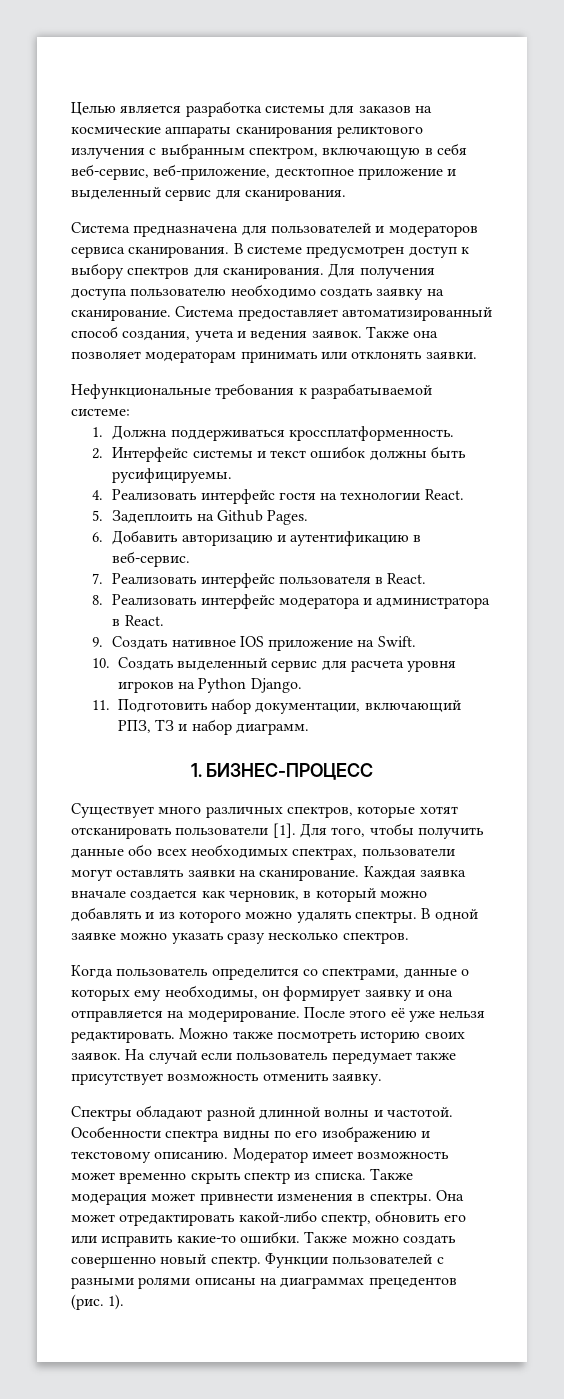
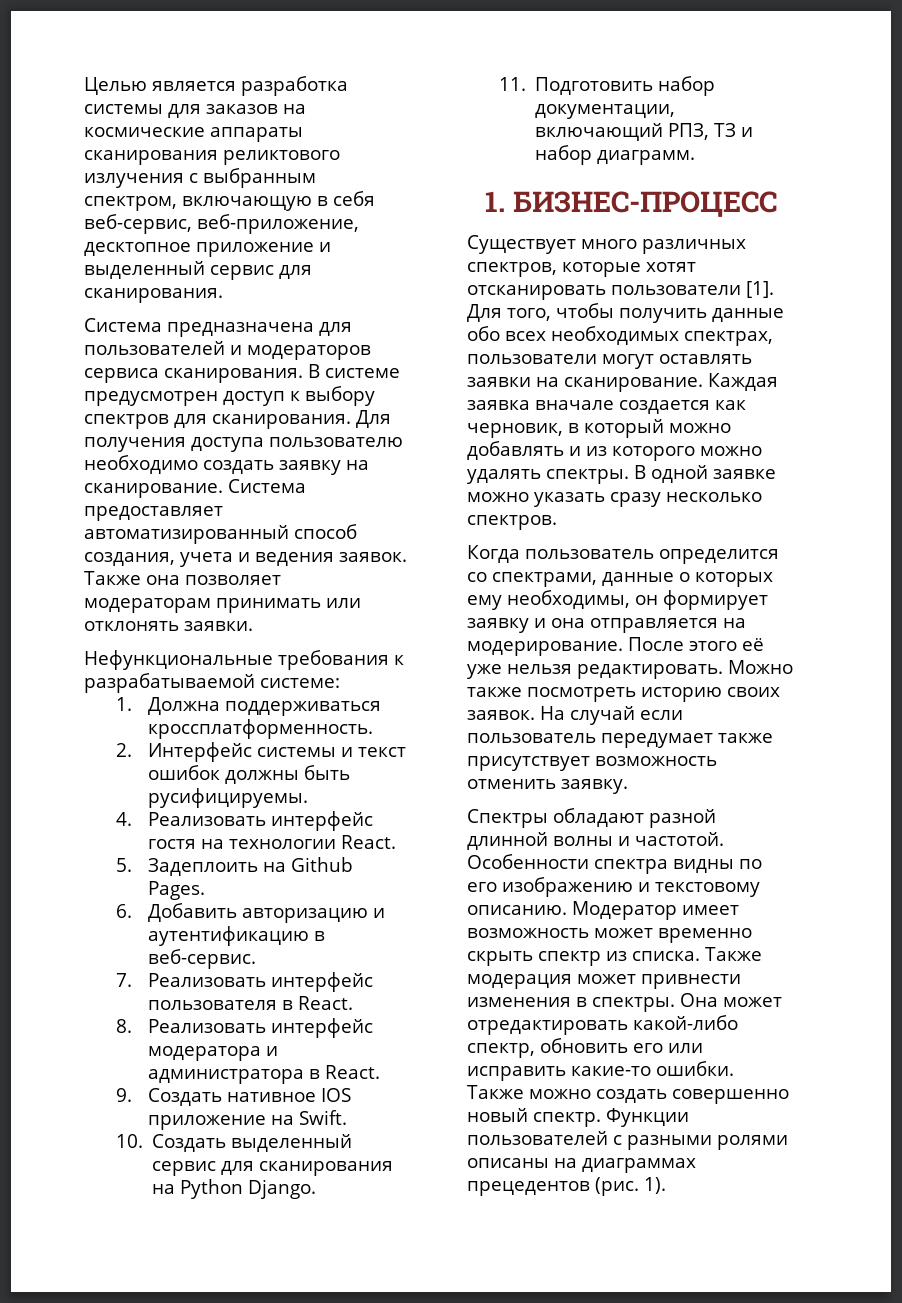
[350,660,457,672] [117,681,174,693] расчета уровня игроков -> [259,1161,394,1176] сканирования

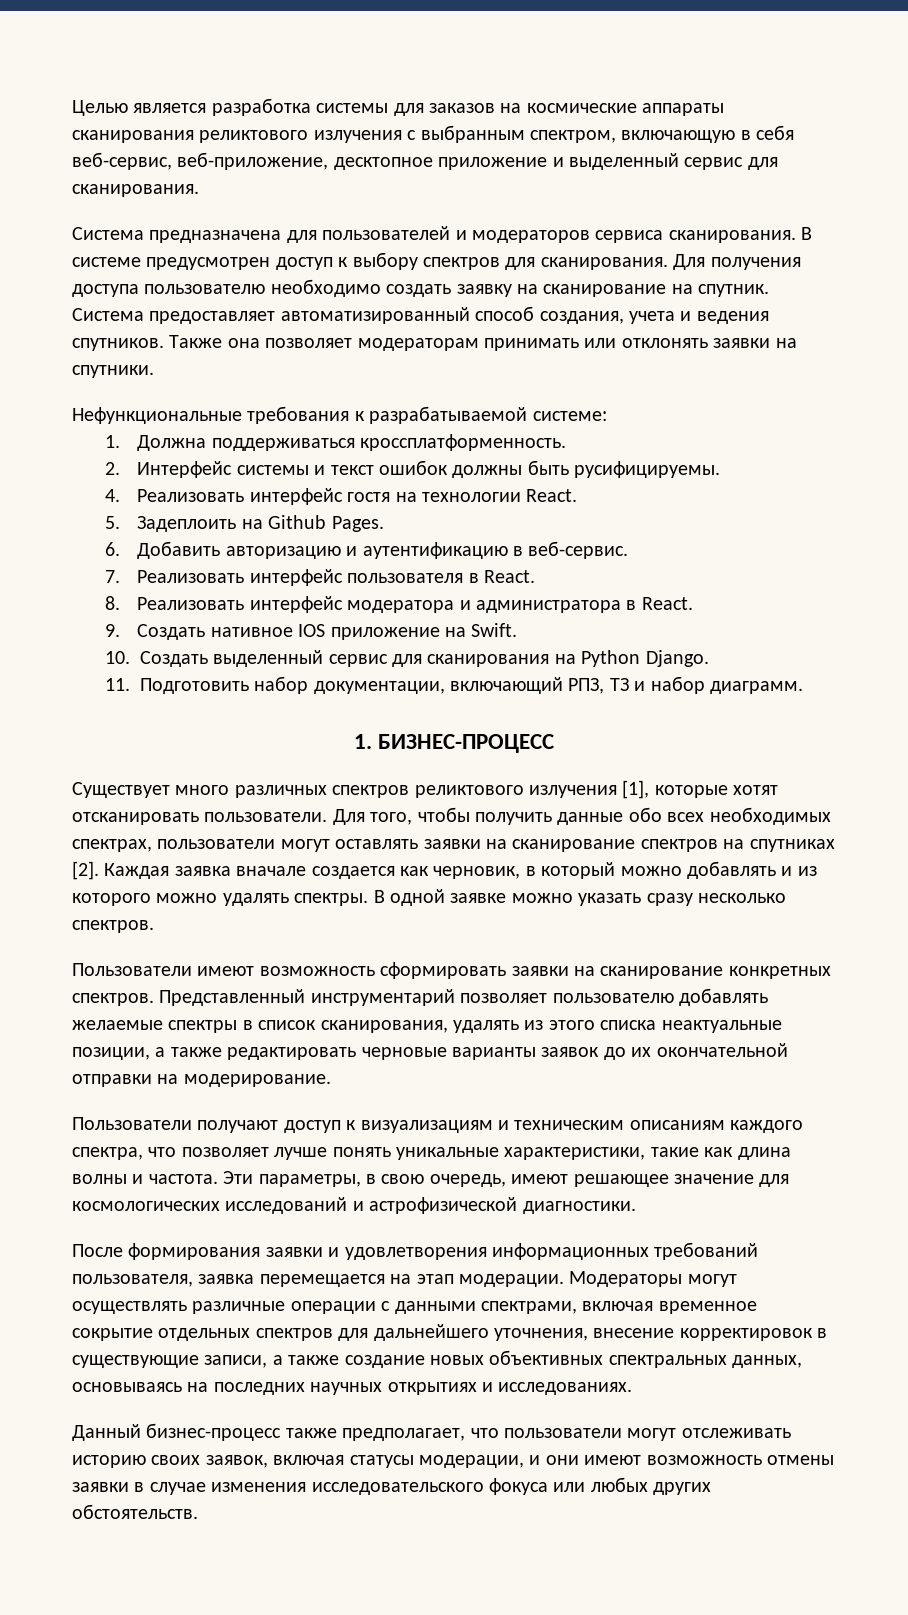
[84,483,223,498] сканирование. -> [543,284,770,297] сканирование на спутник.
[339,552,407,562] заявок. -> [72,338,164,351] спутников.
[184,621,253,631] заявки. -> [713,338,797,348] [72,365,154,378] заявки на спутники.
[467,262,557,277] спектров, -> [332,780,650,799] спектров реликтового излучения [1],
[611,281,774,298] пользователи [1]. -> [204,812,328,822] пользователи.
[564,377,703,392] сканирование. -> [512,839,835,852] [72,861,99,880] сканирование спектров на спутниках [2].
[467,545,779,564] [467,572,773,587] [467,590,768,610] [467,618,746,633] [467,637,764,656] [467,660,793,679] [467,687,780,702] [467,706,683,725] [467,733,773,748] [467,756,717,771] [467,779,628,794] [467,808,716,828] [467,832,724,850] [467,854,762,874] [467,877,760,897] [467,901,739,920] [467,928,752,943] [467,947,762,966] [467,974,741,989] [467,993,782,1012] [467,1015,738,1035] [467,1038,703,1058] [467,1061,734,1081] [467,1085,789,1104] [467,1108,689,1127] [467,1131,788,1150] [467,1158,696,1173] [467,1177,666,1196] Когда пользователь определится со спектрами, данные о которых ему необходимы, он формирует заявку и она отправляется на модерирование. После этого её уже нельзя редактировать. Можно также посмотреть историю своих заявок. На случай если пользователь передумает также присутствует возможность отменить заявку. // Спектры обладают разной длинной волны и частотой. Особенности спектра видны по его изображению и текстовому описанию. Модератор имеет возможность может временно скрыть спектр из списка. Также модерация может привнести изменения в спектры. Она может отредактировать какой-либо спектр, обновить его или исправить какие-то ошибки. Также можно создать совершенно новый спектр. Функции пользователей с разными ролями описаны на диаграммах прецедентов (рис. 1). -> [72,962,831,979] [72,988,768,1006] [72,1020,782,1033] [72,1043,788,1060] [72,1074,331,1087] [72,1117,804,1133] [72,1147,791,1160] [72,1171,790,1187] [72,1197,636,1214] [72,1242,759,1260] [72,1271,737,1287] [72,1301,757,1314] [72,1324,828,1341] [72,1350,803,1368] [72,1382,633,1395] [72,1423,791,1441] [72,1455,834,1468] [72,1477,712,1495] [72,1504,198,1519] Пользователи имеют возможность сформировать заявки на сканирование конкретных спектров. Представленный инструментарий позволяет пользователю добавлять желаемые спектры в список сканирования, удалять из этого списка неактуальные позиции, а также редактировать черновые варианты заявок до их окончательной отправки на модерирование. // Пользователи получают доступ к визуализациям и техническим описаниям каждого спектра, что позволяет лучше понять уникальные характеристики, такие как длина волны и частота. Эти параметры, в свою очередь, имеют решающее значение для космологических исследований и астрофизической диагностики. // После формирования заявки и удовлетворения информационных требований пользователя, заявка перемещается на этап модерации. Модераторы могут осуществлять различные операции с данными спектрами, включая временное сокрытие отдельных спектров для дальнейшего уточнения, внесение корректировок в существующие записи, а также создание новых объективных спектральных данных, основываясь на последних научных открытиях и исследованиях. // Данный бизнес-процесс также предполагает, что пользователи могут отслеживать историю своих заявок, включая статусы модерации, и они имеют возможность отмены заявки в случае изменения исследовательского фокуса или любых других обстоятельств.

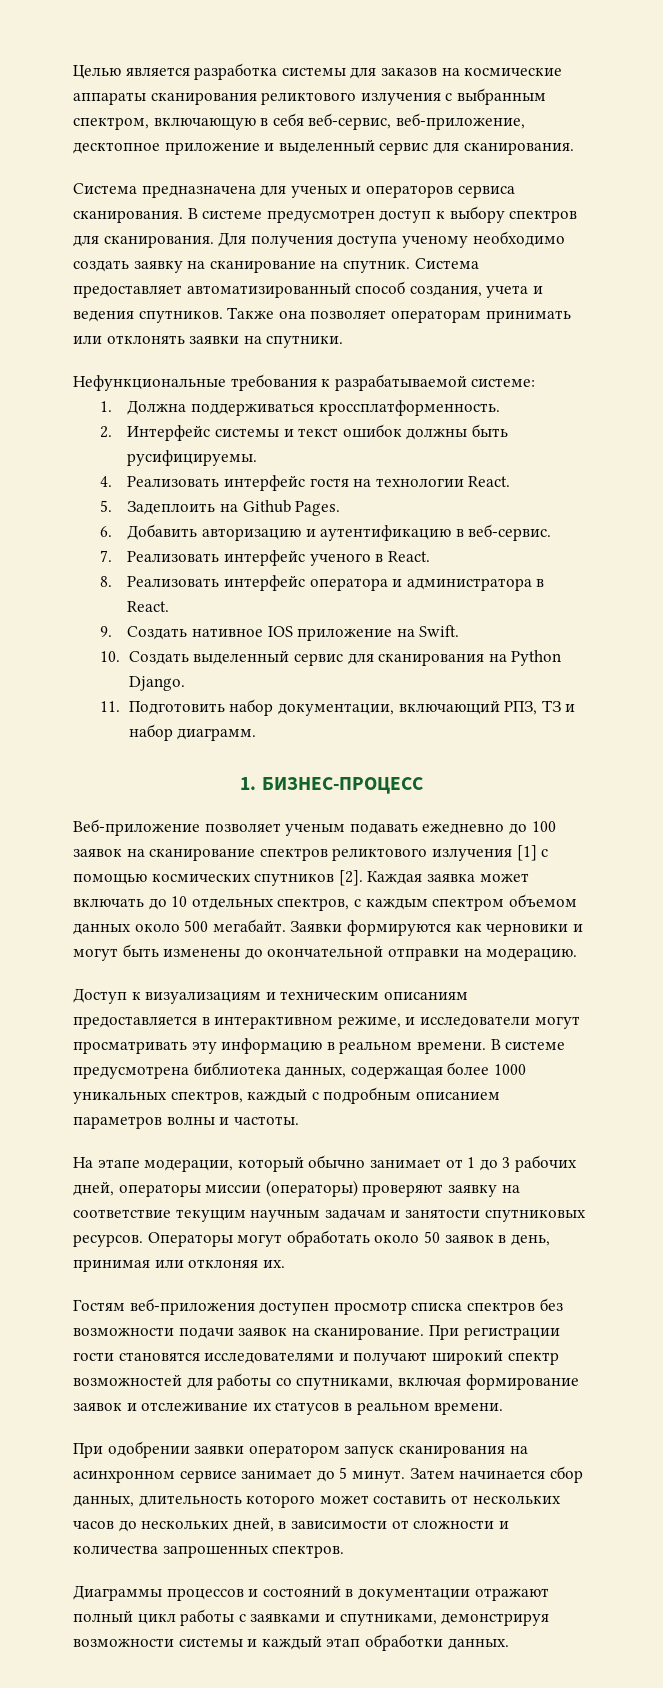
[322,226,590,243] пользователей и модераторов -> [290,185,453,198] ученых и операторов
[144,284,266,294] пользователю -> [401,236,468,248] ученому
[357,338,479,351] модераторам -> [390,310,481,323] операторам
[347,573,464,583] пользователя -> [309,553,371,566] ученого
[347,600,455,613] модератора -> [309,578,388,591] оператора
[72,780,779,799] [72,807,831,825] [72,839,835,852] [72,861,817,880] [72,889,786,906] [72,920,154,933] [72,962,831,979] [72,988,768,1006] [72,1020,782,1033] [72,1043,788,1060] [72,1074,331,1087] [72,1117,341,1133] Существует много различных спектров реликтового излучения [1], которые хотят отсканировать пользователи. Для того, чтобы получить данные обо всех необходимых спектрах, пользователи могут оставлять заявки на сканирование спектров на спутниках [2]. Каждая заявка вначале создается как черновик, в который можно добавлять и из которого можно удалять спектры. В одной заявке можно указать сразу несколько спектров. // Пользователи имеют возможность сформировать заявки на сканирование конкретных спектров. Представленный инструментарий позволяет пользователю добавлять желаемые спектры в список сканирования, удалять из этого списка неактуальные позиции, а также редактировать черновые варианты заявок до их окончательной отправки на модерирование. // Пользователи получают доступ -> [73,819,556,836] [73,845,549,861] [73,870,529,886] [73,894,577,911] [73,919,583,936] [73,944,578,961] [73,988,127,1004] Веб-приложение позволяет ученым подавать ежедневно до 100 заявок на сканирование спектров реликтового излучения [1] с помощью космических спутников [2]. Каждая заявка может включать до 10 отдельных спектров, с каждым спектром объемом данных около 500 мегабайт. Заявки формируются как черновики и могут быть изменены до окончательной отправки на модерацию. // Доступ
[730,1120,804,1133] [72,1147,791,1160] [72,1171,790,1187] [72,1197,636,1214] [72,1242,759,1260] [72,1271,737,1287] [72,1301,757,1314] [72,1324,828,1341] [72,1350,803,1368] [72,1382,633,1395] [72,1423,791,1441] [72,1455,834,1468] [72,1477,712,1495] [72,1504,198,1519] каждого спектра, что позволяет лучше понять уникальные характеристики, такие как длина волны и частота. Эти параметры, в свою очередь, имеют решающее значение для космологических исследований и астрофизической диагностики. // После формирования заявки и удовлетворения информационных требований пользователя, заявка перемещается на этап модерации. Модераторы могут осуществлять различные операции с данными спектрами, включая временное сокрытие отдельных спектров для дальнейшего уточнения, внесение корректировок в существующие записи, а также создание новых объективных спектральных данных, основываясь на последних научных открытиях и исследованиях. // Данный бизнес-процесс также предполагает, что пользователи могут отслеживать историю своих заявок, включая статусы модерации, и они имеют возможность отмены заявки в случае изменения исследовательского фокуса или любых других обстоятельств. -> [73,1016,580,1029] [73,1038,566,1054] [73,1062,526,1079] [73,1087,500,1104] [73,1116,299,1129] [73,1155,577,1172] [73,1180,520,1197] [73,1209,586,1222] [73,1230,550,1247] [73,1259,285,1272] [73,1298,563,1315] [73,1325,560,1340] [73,1349,559,1365] [73,1373,579,1390] [73,1402,504,1415] [73,1441,528,1458] [73,1466,583,1483] [73,1495,561,1508] [73,1517,509,1532] [73,1545,345,1558] [73,1585,549,1601] [73,1609,550,1626] [73,1634,509,1651] предоставляется в интерактивном режиме, и исследователи могут просматривать эту информацию в реальном времени. В системе предусмотрена библиотека данных, содержащая более 1000 уникальных спектров, каждый с подробным описанием параметров волны и частоты. // На этапе модерации, который обычно занимает от 1 до 3 рабочих дней, операторы миссии (операторы) проверяют заявку на соответствие текущим научным задачам и занятости спутниковых ресурсов. Операторы могут обработать около 50 заявок в день, принимая или отклоняя их. // Гостям веб-приложения доступен просмотр списка спектров без возможности подачи заявок на сканирование. При регистрации гости становятся исследователями и получают широкий спектр возможностей для работы со спутниками, включая формирование заявок и отслеживание их статусов в реальном времени. // При одобрении заявки оператором запуск сканирования на асинхронном сервисе занимает до 5 минут. Затем начинается сбор данных, длительность которого может составить от нескольких часов до нескольких дней, в зависимости от сложности и количества запрошенных спектров. // Диаграммы процессов и состояний в документации отражают полный цикл работы с заявками и спутниками, демонстрируя возможности системы и каждый этап обработки данных.

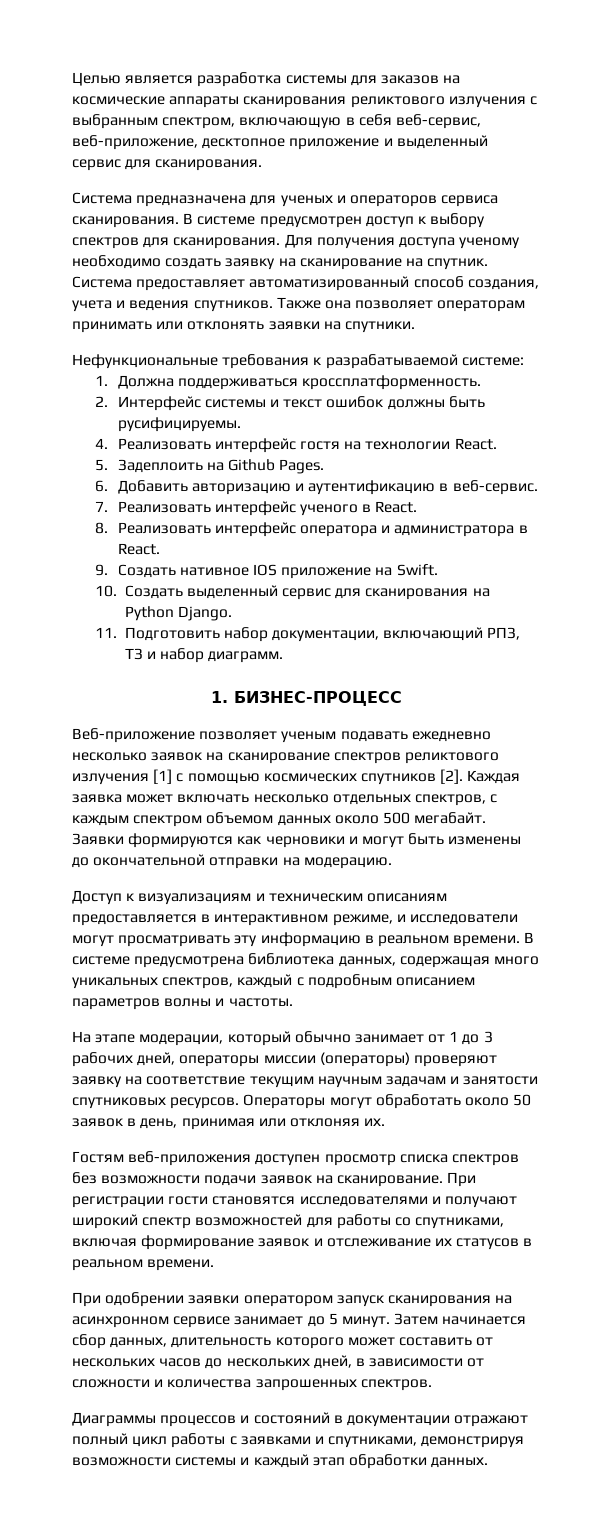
[508,821,556,835] до 100 -> [72,752,147,761] несколько
[148,896,188,910] до 10 -> [253,794,329,803] несколько
[447,1062,526,1075] более 1000 -> [493,956,539,965] много

